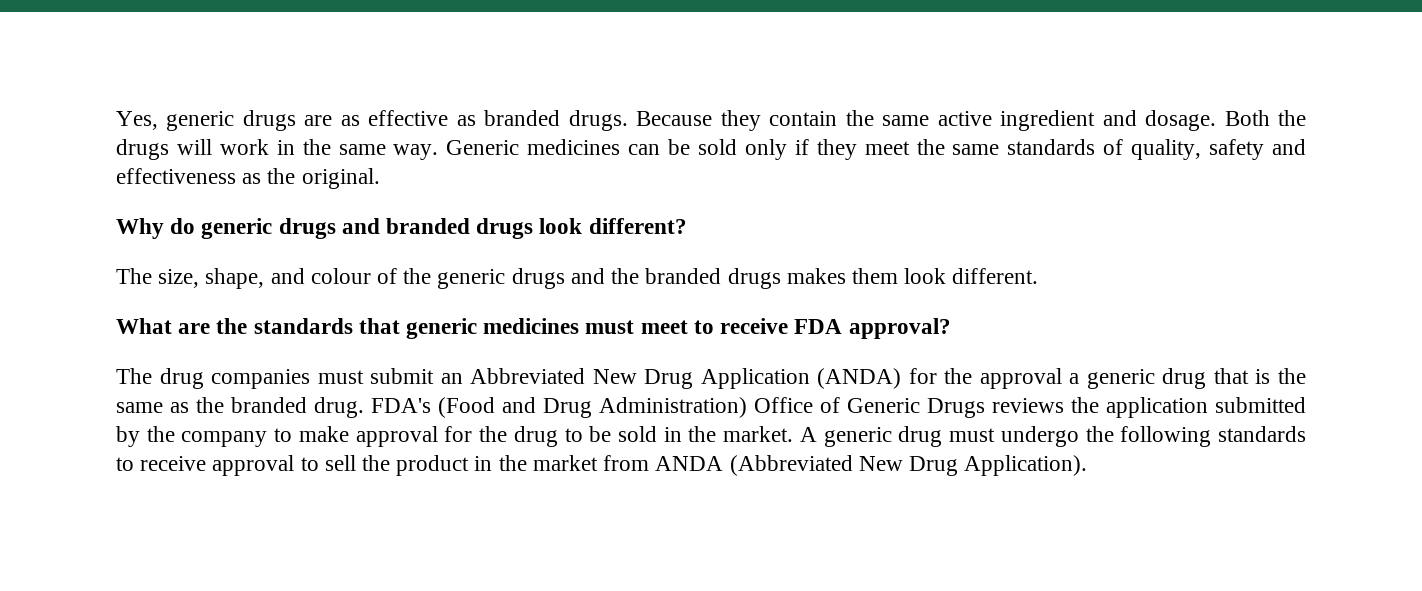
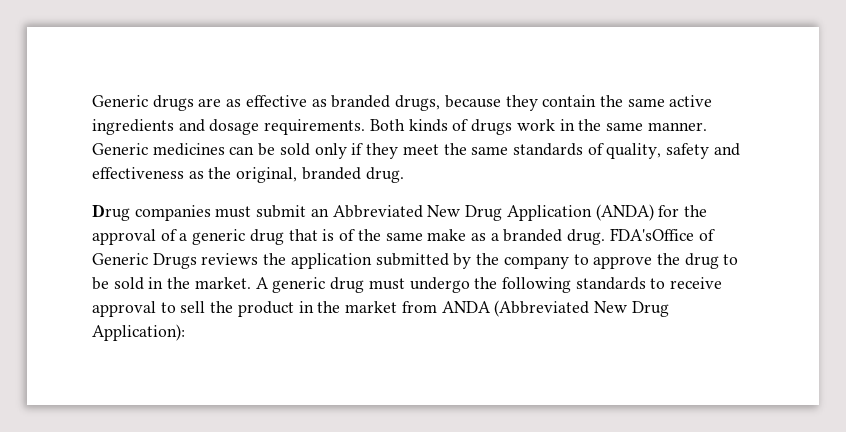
[116,111,235,131] Yes, generic -> [92,95,148,107] Generic
[568,110,713,131] drugs. Because -> [395,95,501,111] drugs, because
[1000,110,1307,131] [116,139,212,160] ingredient and dosage. Both the drugs will -> [92,119,513,135] ingredients and dosage requirements. Both kinds of drugs
[393,144,439,160] way. -> [647,122,707,131] manner.
[301,168,380,189] [116,218,687,239] [116,268,1039,289] [116,318,951,339] [116,368,204,389] original. // Why do generic drugs and branded drugs look different? // The size, shape, and colour of the generic drugs and the branded drugs makes them look different. // What are the standards that generic medicines must meet to receive FDA approval? // The drug -> [236,167,404,183] [92,204,130,221] original, branded drug. // Drug
(1062, 378) none -> [160,229,177,241] of
[1278,368,1306,384] [116,397,813,418] the same as the branded drug. FDA's (Food and Drug Administration) Office -> [339,228,694,245] of the same make as a branded drug. FDA'sOffice
[298,426,473,447] make approval for -> [593,256,653,269] approve
[964,455,1088,476] Application). -> [92,324,185,341] Application):

